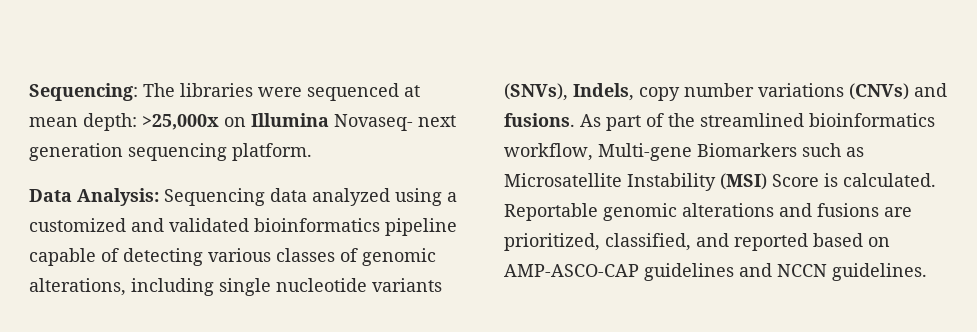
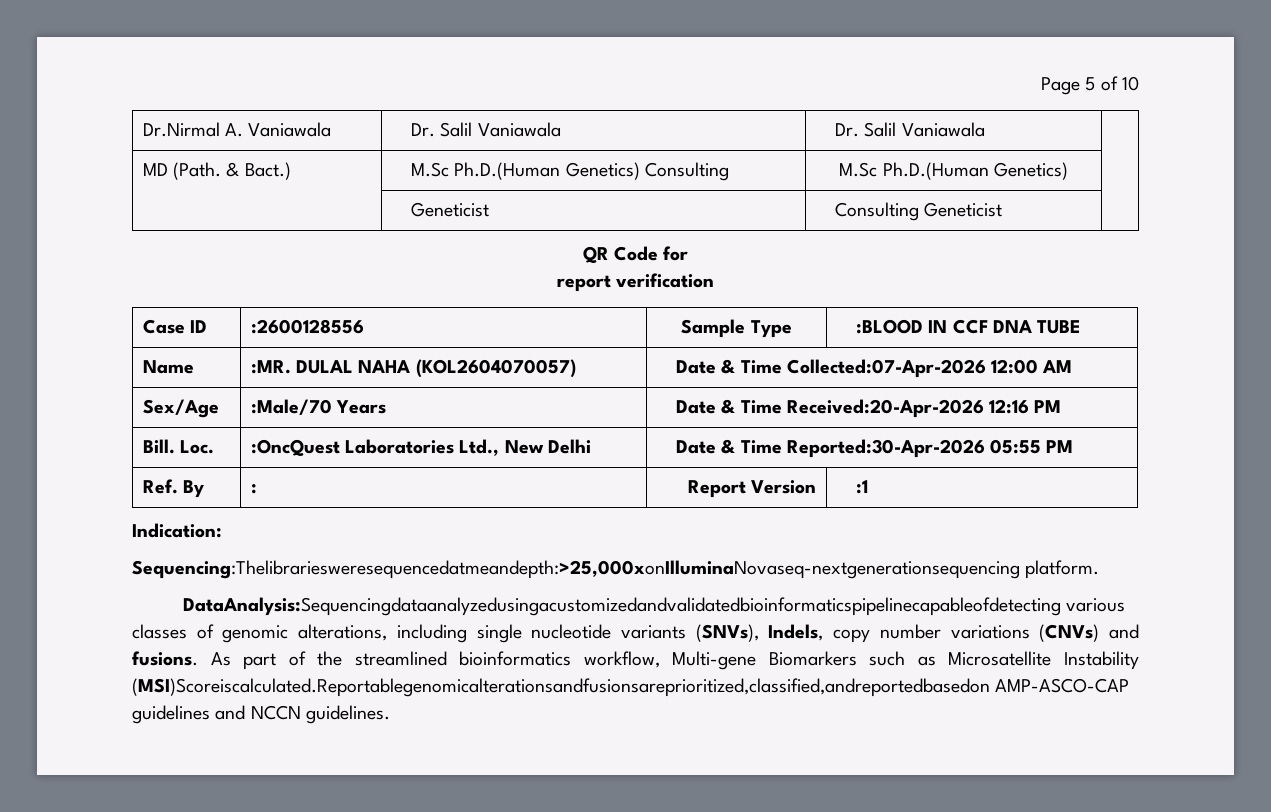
[29,83,420,101] [29,113,456,131] [29,143,312,161] [29,188,457,206] [29,218,457,236] [29,248,203,266] Sequencing: The libraries were sequenced at mean depth: >25,000x on Illumina Novaseq- next generation sequencing platform. // Data Analysis: Sequencing data analyzed using a customized and validated bioinformatics pipeline capable of detecting -> [1041,76,1139,95] [142,122,332,137] [410,122,561,137] [834,122,985,137] [142,162,291,180] [410,162,729,181] [839,162,1068,180] [410,202,489,217] [834,202,1003,221] [582,246,689,264] [556,273,715,292] [142,319,208,334] [250,319,364,334] [681,319,792,338] [855,319,1081,334] [142,360,194,374] [250,359,576,378] [675,359,1073,378] [142,399,219,418] [250,399,387,415] [675,399,1062,418] [142,439,215,454] [250,439,591,457] [675,439,1074,458] [142,479,205,498] [250,484,257,494] [687,480,817,498] [855,480,868,494] [132,523,222,538] [132,560,1100,579] [182,597,1061,616] Page 5 of 10 // Dr.Nirmal A. Vaniawala | Dr. Salil Vaniawala | Dr. Salil Vaniawala | // MD (Path. & Bact.) | M.Sc Ph.D.(Human Genetics) Consulting | M.Sc Ph.D.(Human Genetics) | // | Geneticist | Consulting Geneticist | // QR Code for // report verification // Case ID | :2600128556 | Sample Type | :BLOOD IN CCF DNA TUBE // Name | :MR. DULAL NAHA (KOL2604070057) | Date & Time Collected:07-Apr-2026 12:00 AM // Sex/Age | :Male/70 Years | Date & Time Received:20-Apr-2026 12:16 PM // Bill. Loc. | :OncQuest Laboratories Ltd., New Delhi | Date & Time Reported:30-Apr-2026 05:55 PM // Ref. By | : | Report Version | :1 // Indication: // Sequencing:Thelibrariesweresequencedatmeandepth:>25,000xonIlluminaNovaseq-nextgenerationsequencing platform. // DataAnalysis:Sequencingdataanalyzedusingacustomizedandvalidatedbioinformaticspipelinecapableofdetecting
[720,173,936,190] [504,203,912,221] [504,233,890,251] (MSI) Score is calculated. Reportable genomic alterations and fusions are prioritized, classified, and reported based on -> [132,678,990,697] (MSI)Scoreiscalculated.Reportablegenomicalterationsandfusionsareprioritized,classified,andreportedbasedon

